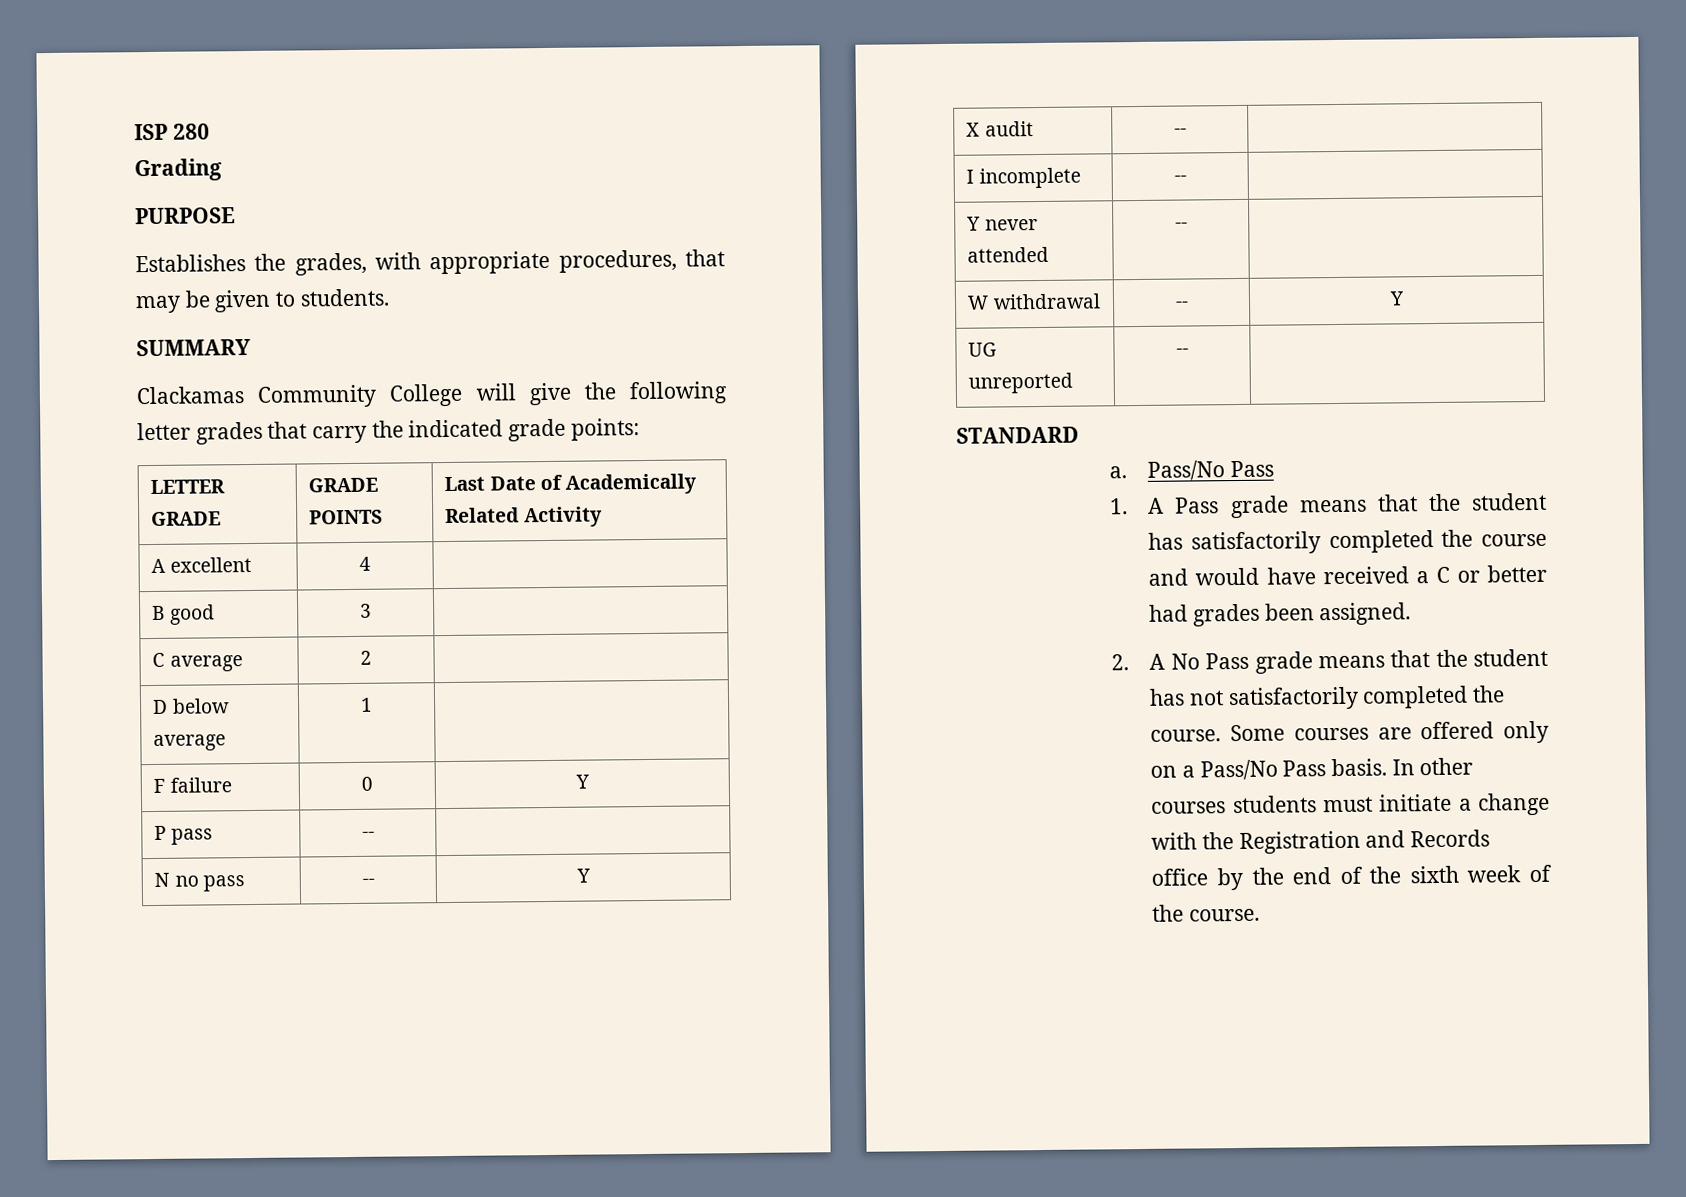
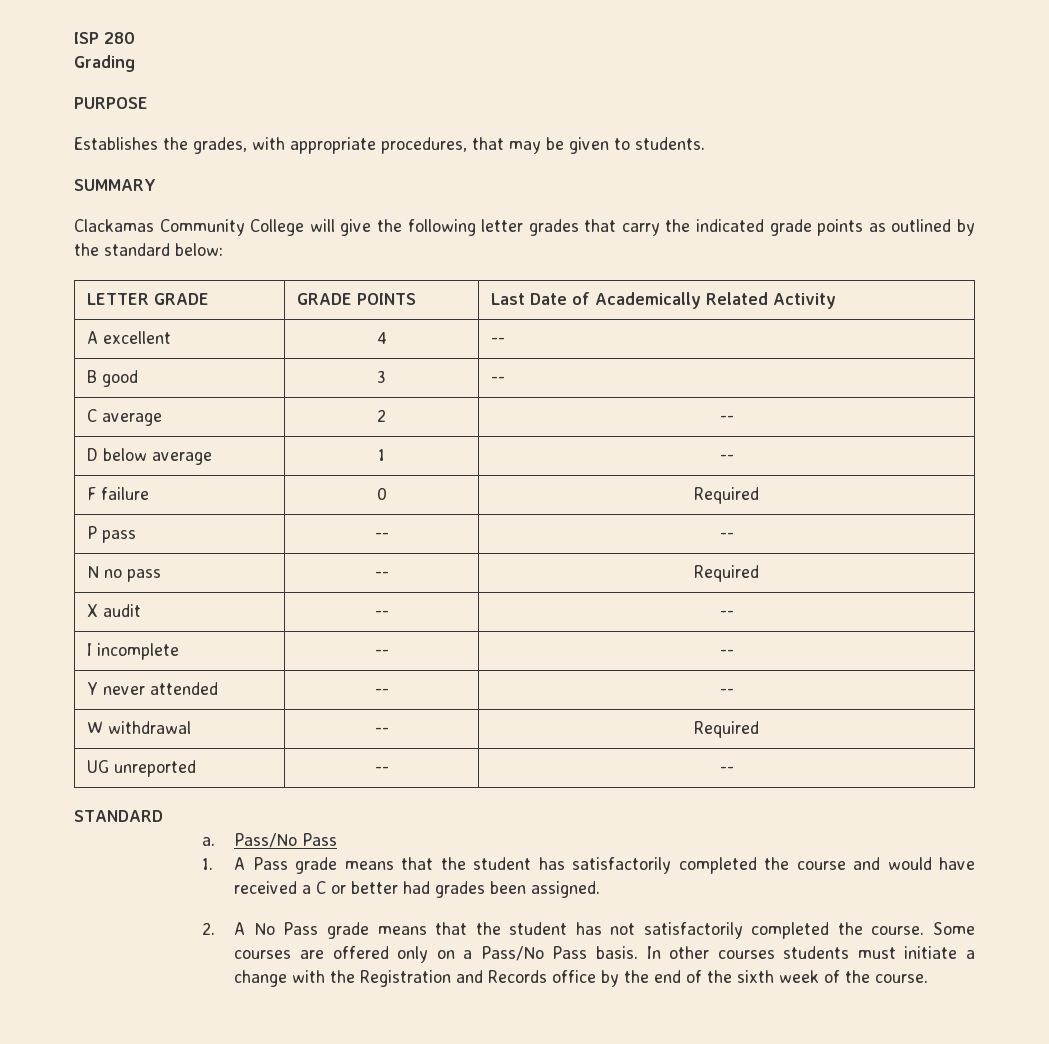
[570,418,640,441] points: -> [817,219,976,236] [74,243,223,256] points as outlined by the standard below:
(371, 563) none -> [491,337,506,344] --
(372, 610) none -> [491,376,506,383] --
(372, 657) none -> [719,415,734,422] --
(373, 704) none -> [719,454,734,461] --
[574,774,589,789] Y -> [694,487,759,504] Required
(375, 834) none -> [719,532,734,539] --
[575,868,590,883] Y -> [694,565,759,582] Required
(1187, 131) none -> [719,610,734,617] --
(1187, 178) none -> [719,649,734,656] --
(1188, 225) none -> [719,688,734,695] --
[1388,291,1404,306] Y -> [694,721,759,738] Required
(1189, 351) none -> [719,766,734,773] --

